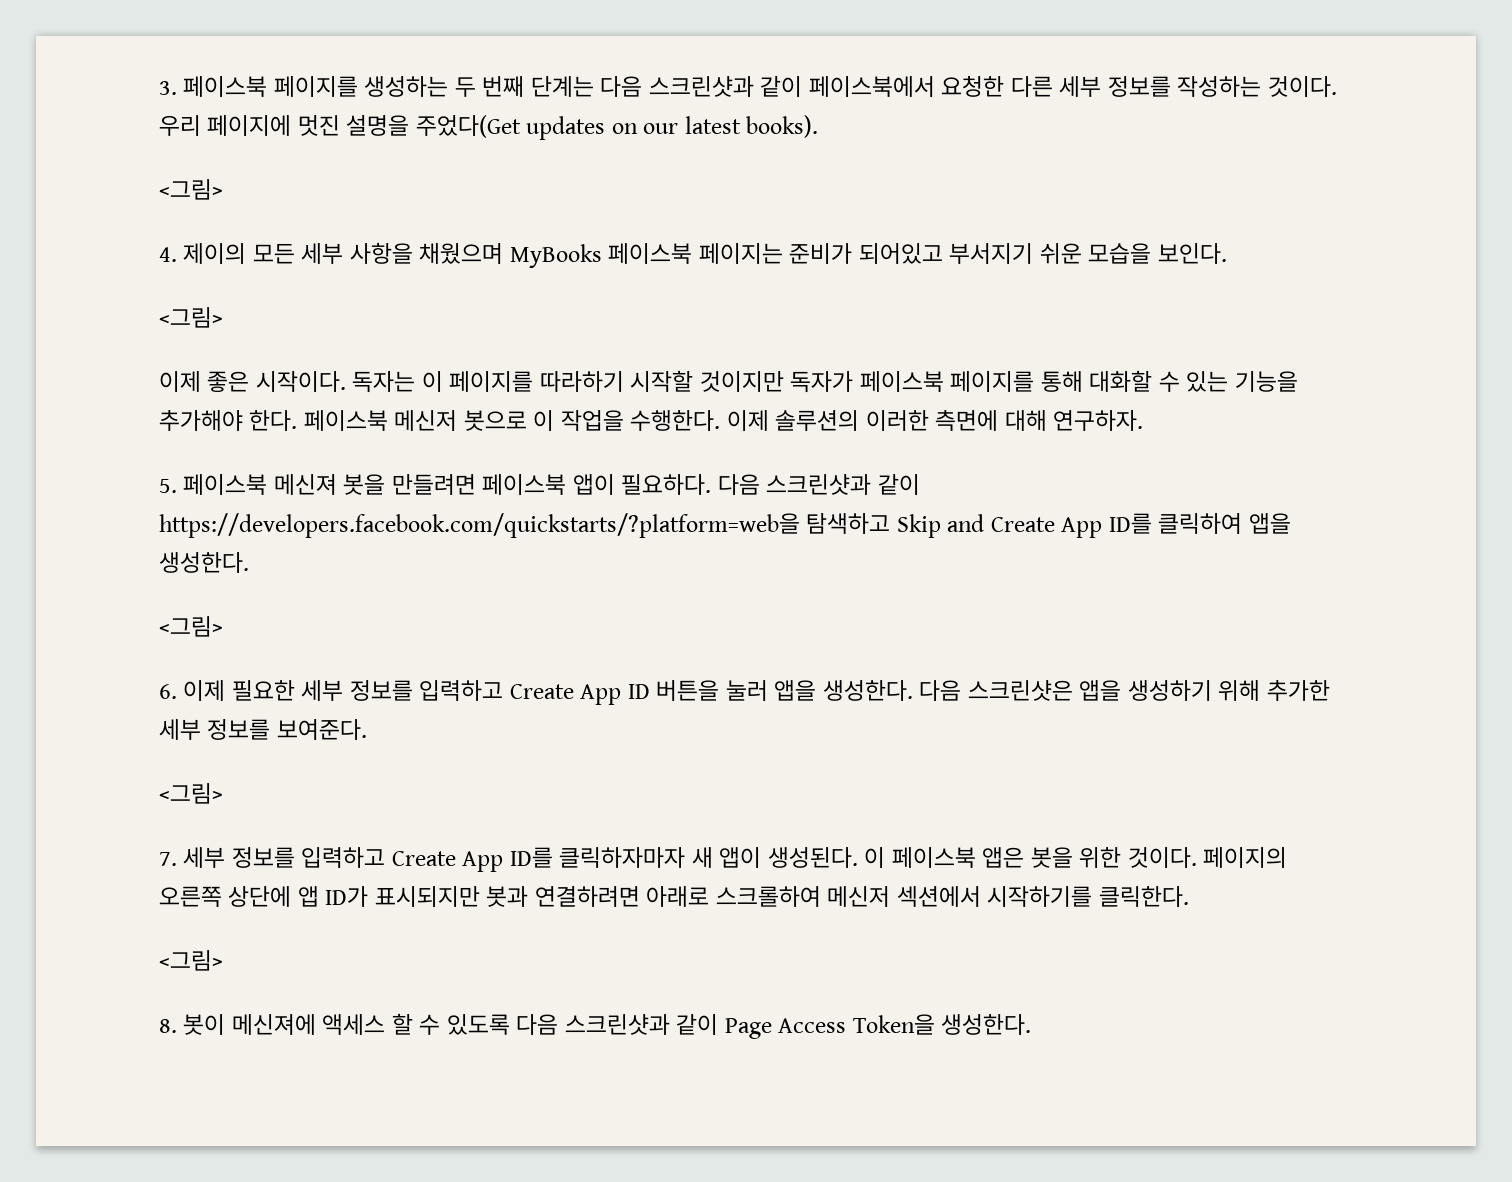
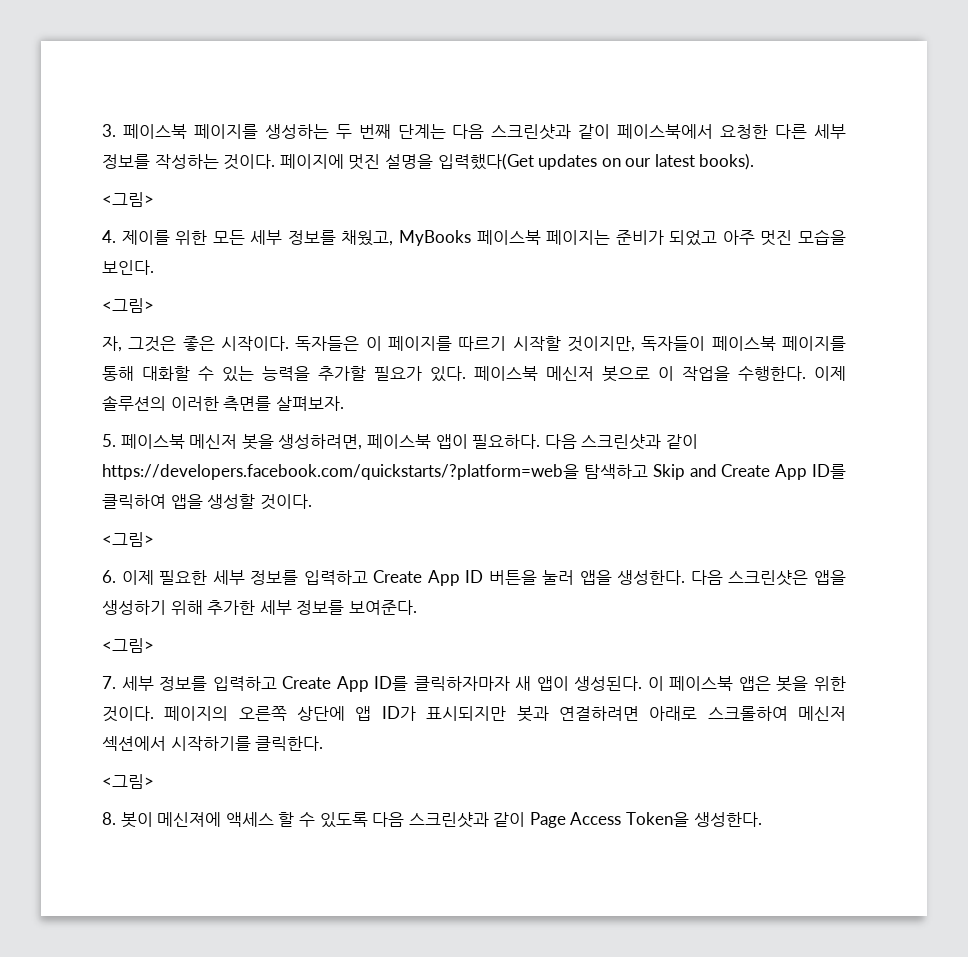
[159,115,201,136] 우리 -> (276, 162) none
[415,115,521,138] 주었다(Get -> [437,153,534,170] 입력했다(Get
[183,242,504,264] 제이의 모든 세부 사항을 채웠으며 -> [121,230,394,246] 제이를 위한 모든 세부 정보를 채웠고,
[858,243,1082,264] 되어있고 부서지기 쉬운 -> [669,230,793,246] 되었고 아주 멋진
[159,371,201,392] 이제 -> [102,336,177,352] 자, 그것은
[352,371,416,393] 독자는 -> [295,336,360,351] 독자들은
[539,370,854,393] 따라하기 시작할 것이지만 독자가 -> [458,336,706,352] 따르기 시작할 것이지만, 독자들이
[1234,371,1298,392] [159,410,298,431] 기능을 추가해야 한다. -> [262,366,466,382] 능력을 추가할 필요가 있다.
[935,410,1144,431] 측면에 대해 연구하자. -> [223,396,344,411] 측면를 살펴보자.
[273,474,476,495] 메신져 봇을 만들려면 -> [189,434,363,450] 메신저 봇을 생성하려면,
[159,552,249,573] 생성한다. -> [207,494,312,510] 생성할 것이다.

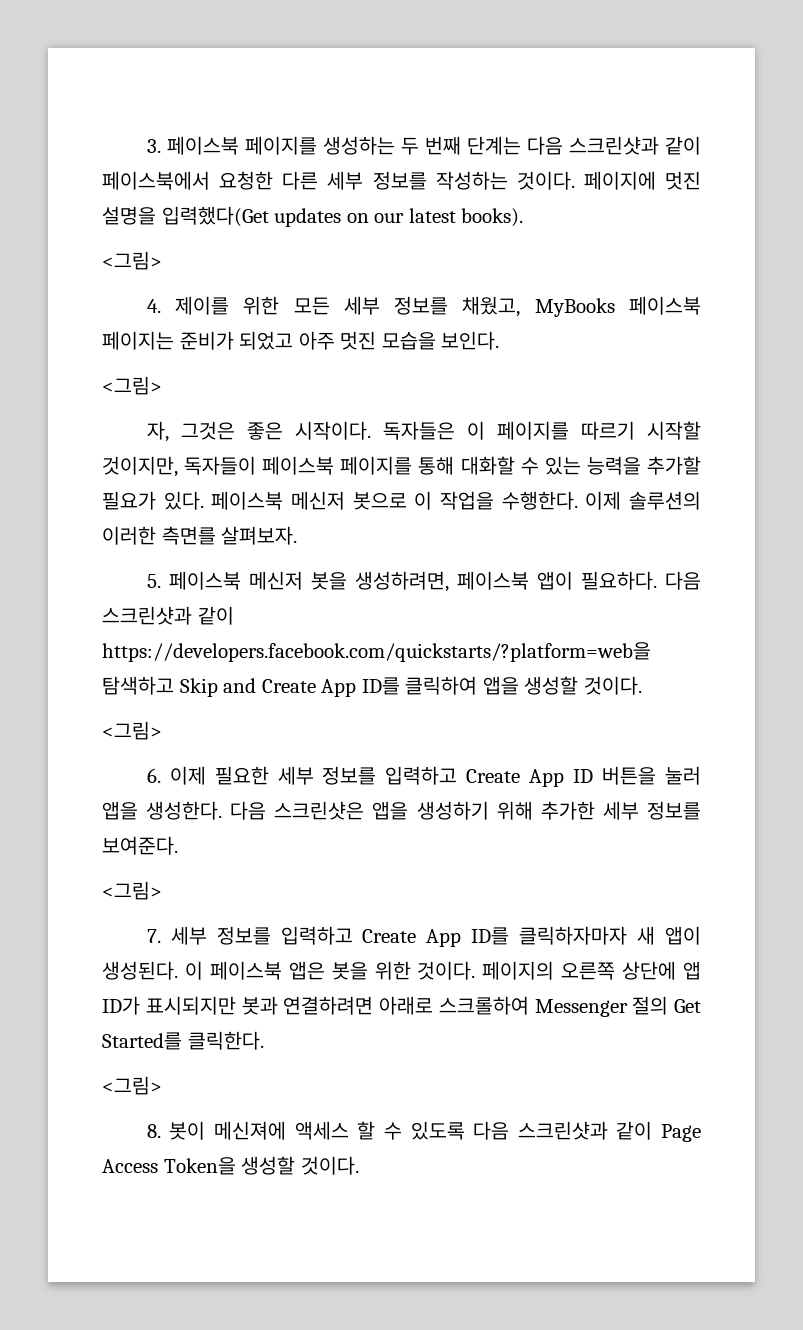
[798,706,847,721] [102,736,251,751] 메신저 섹션에서 시작하기를 -> [534,996,701,1017] [102,1032,182,1050] Messenger 절의 Get Started를
[693,812,762,827] 생성한다. -> [241,1156,359,1175] 생성할 것이다.

